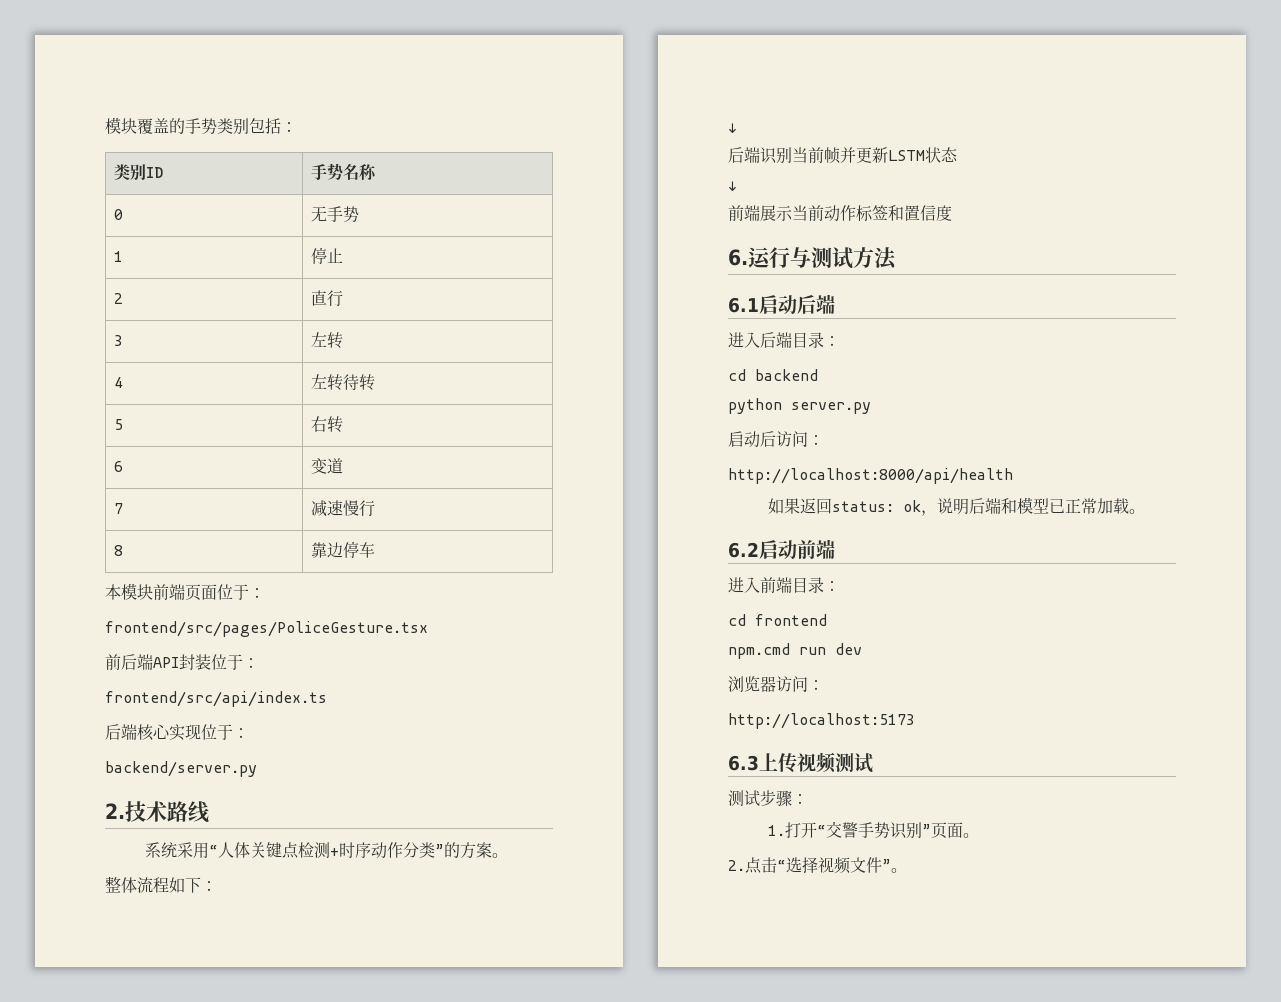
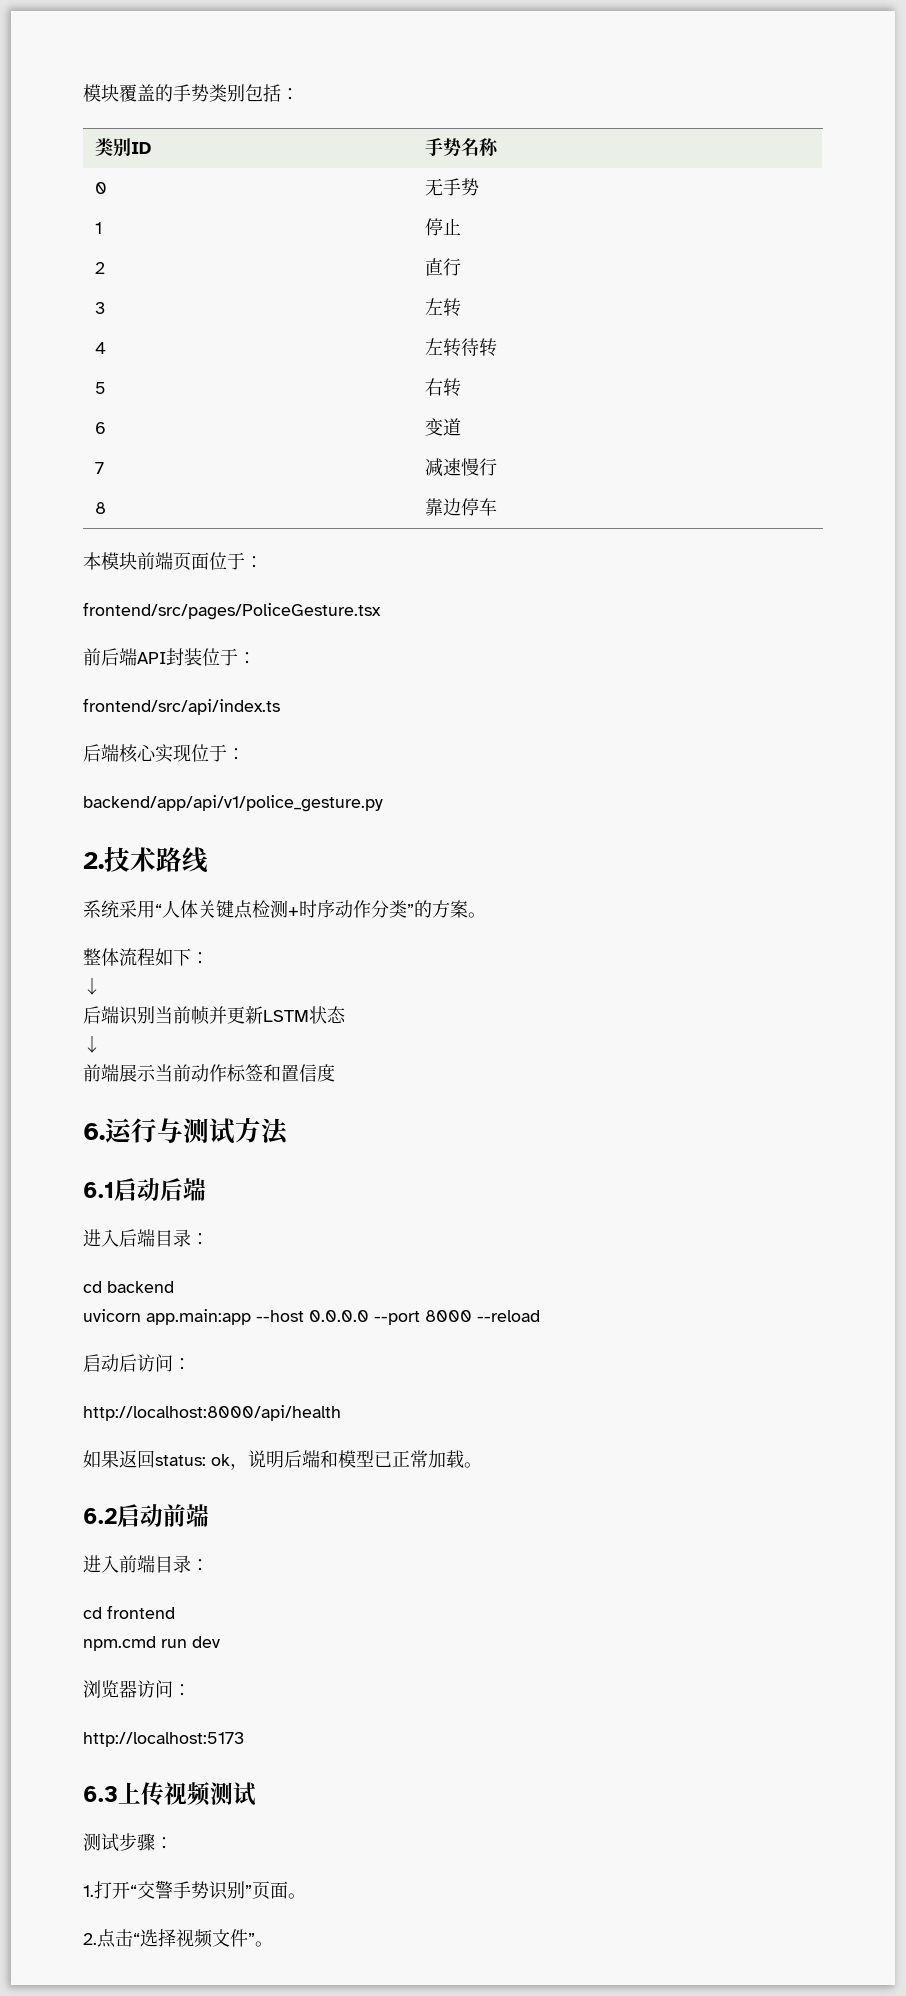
[105,761,257,777] backend/server.py -> [83,795,383,812] backend/app/api/v1/police_gesture.py
[728,398,871,414] python server.py -> [83,1309,540,1325] uvicorn app.main:app --host 0.0.0.0 --port 8000 --reload

